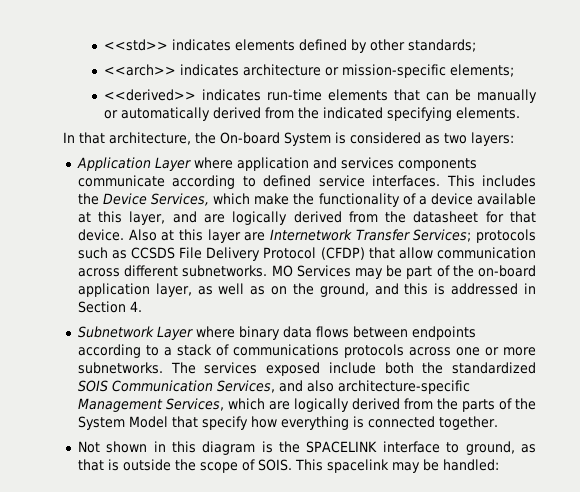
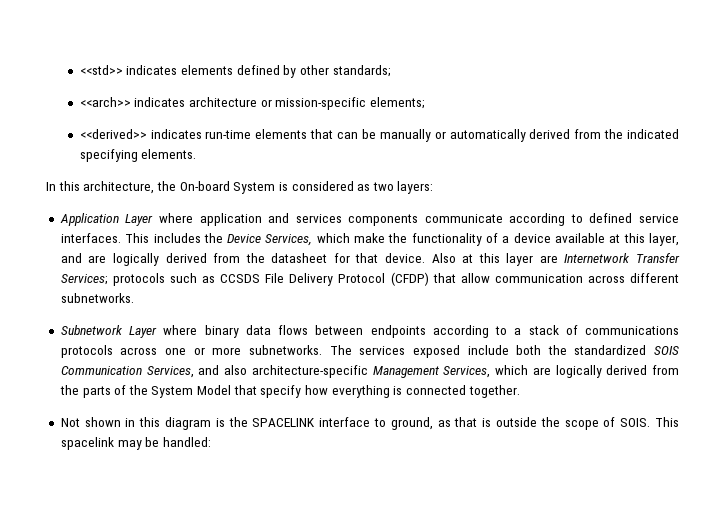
[79,132,105,144] that -> [58,181,80,191] this
[271,265,536,279] [77,283,536,297] [77,301,142,313] MO Services may be part of the on-board application layer, as well as on the ground, and this is addressed in Section 4. -> (134, 298) none

